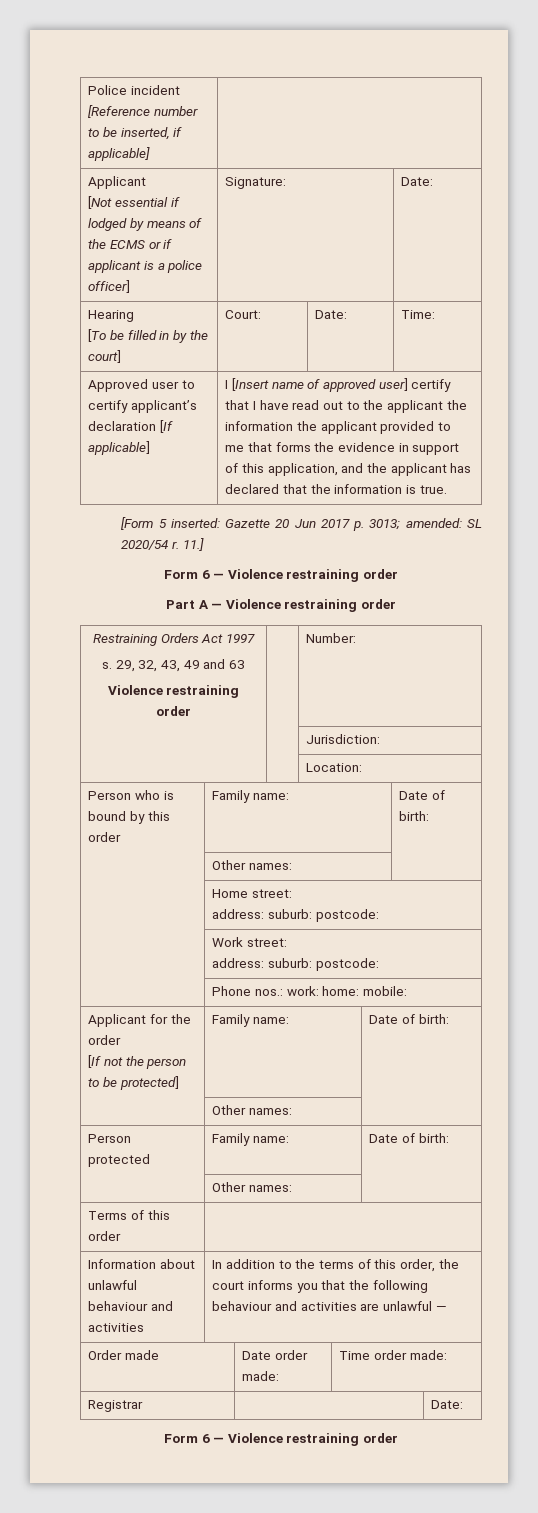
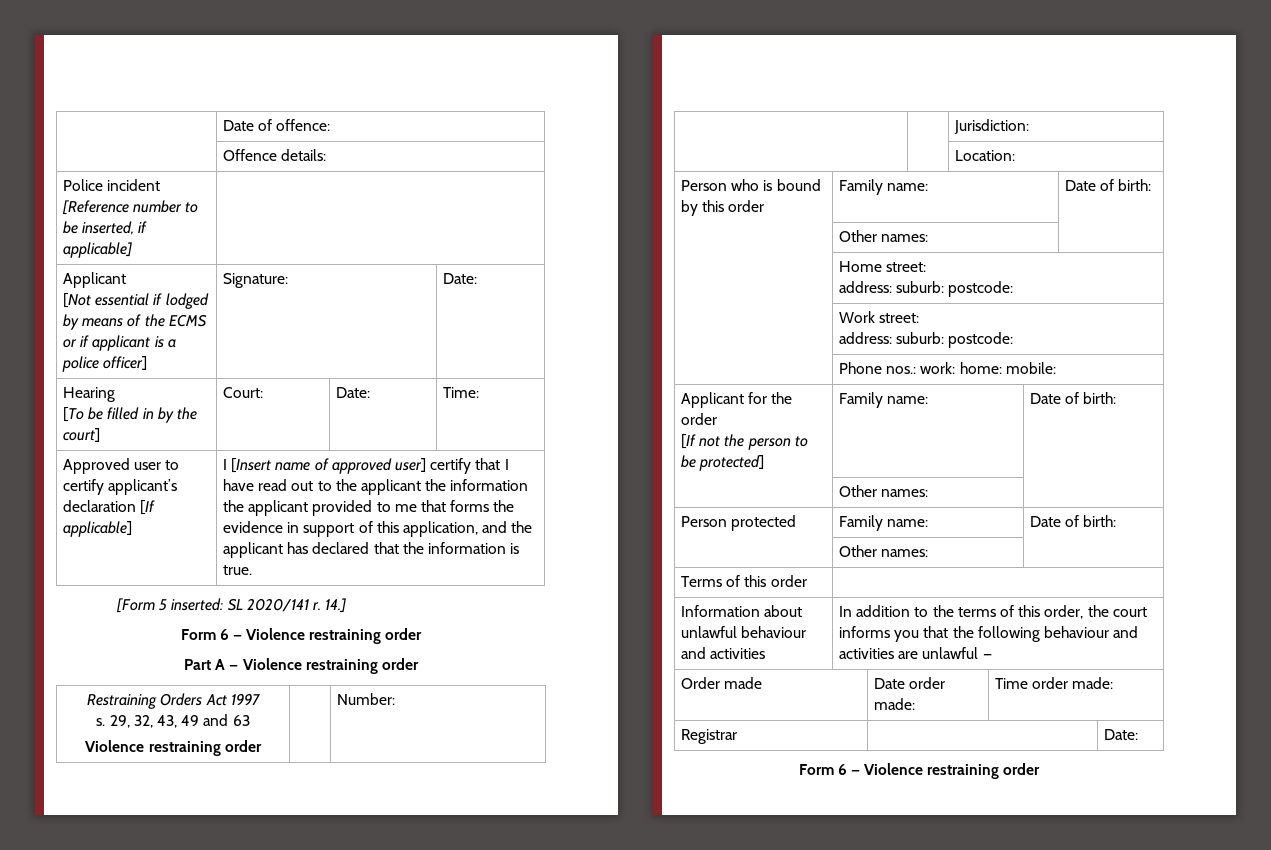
(88, 90) none -> [223,119,331,131] [223,149,327,161] | Date of offence: // | Offence details: //
[225,518,483,531] [121,538,204,551] Gazette 20 Jun 2017 p. 3013; amended: SL 2020/54 r. 11.] -> [227,598,347,613] SL 2020/141 r. 14.]

